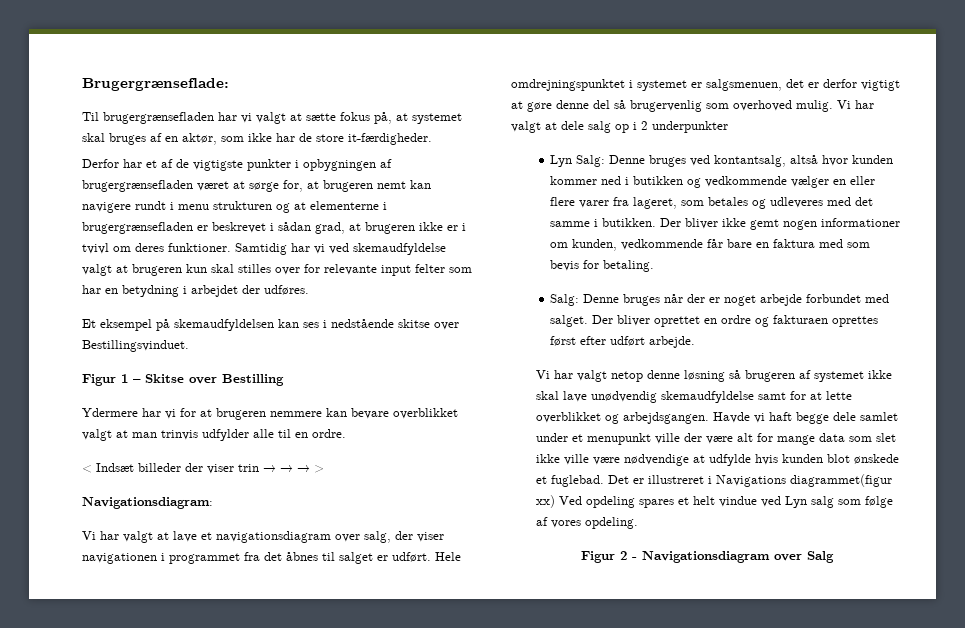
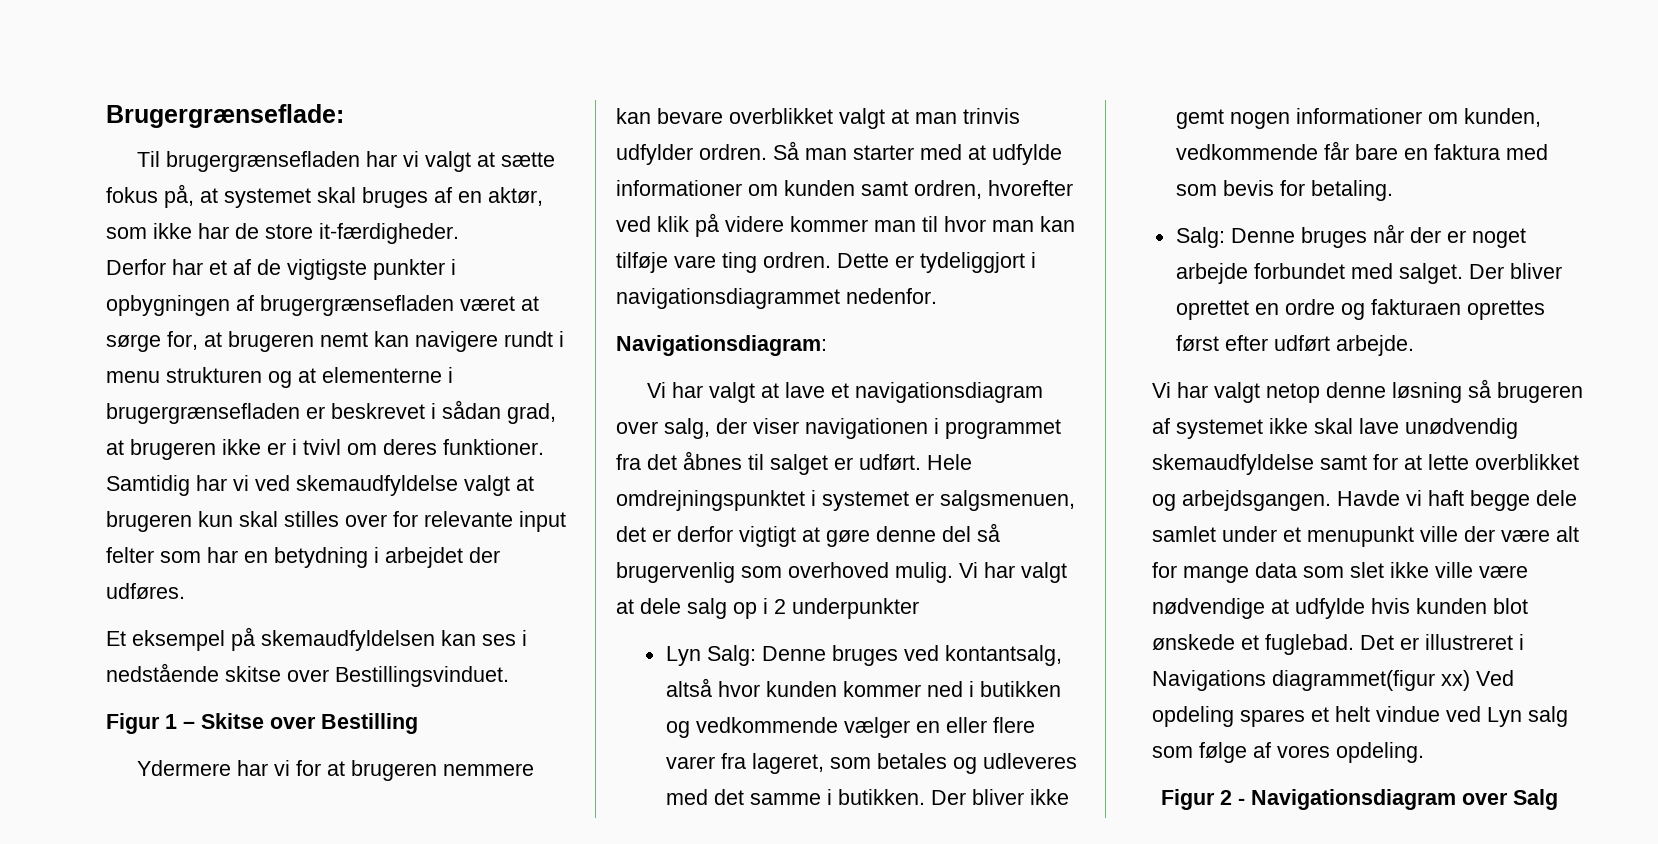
[253,429,346,438] [82,463,324,474] alle til en ordre. // < Indsæt billeder der viser trin → → → > -> [699,141,1062,165] [616,180,1073,199] [616,213,1075,237] [616,252,1036,273] [616,288,937,309] ordren. Så man starter med at udfylde informationer om kunden samt ordren, hvorefter ved klik på videre kommer man til hvor man kan tilføje vare ting ordren. Dette er tydeliggjort i navigationsdiagrammet nedenfor.

